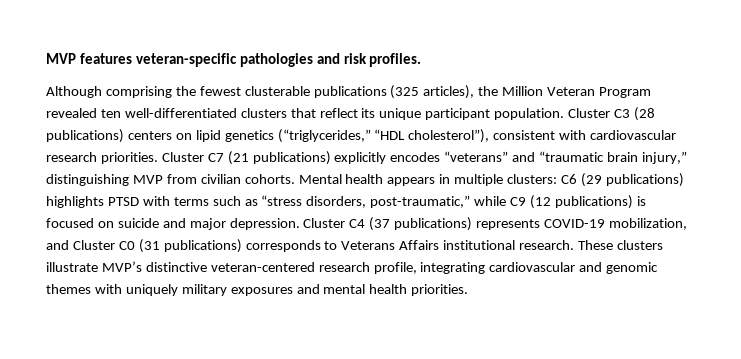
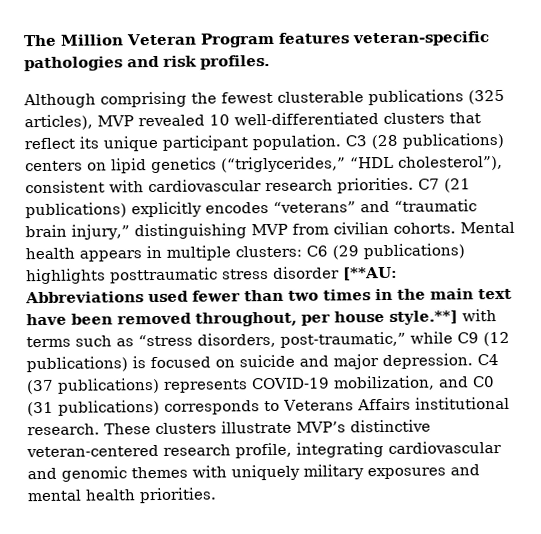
[46,53,76,64] MVP -> [23,32,275,48] The Million Veteran Program
[478,86,652,98] [46,108,121,118] the Million Veteran Program revealed ten -> [97,114,230,127] MVP revealed 10
[568,108,611,118] Cluster -> (341, 142) none
[161,152,204,162] Cluster -> (414, 185) none
[107,197,139,206] PTSD -> [110,266,398,284] [25,288,512,304] [26,310,458,327] posttraumatic stress disorder [**AU: Abbreviations used fewer than two times in the main text have been removed throughout, per house style.**]
[303,218,346,228] Cluster -> (473, 361) none
[72,240,115,250] Cluster -> (469, 382) none

